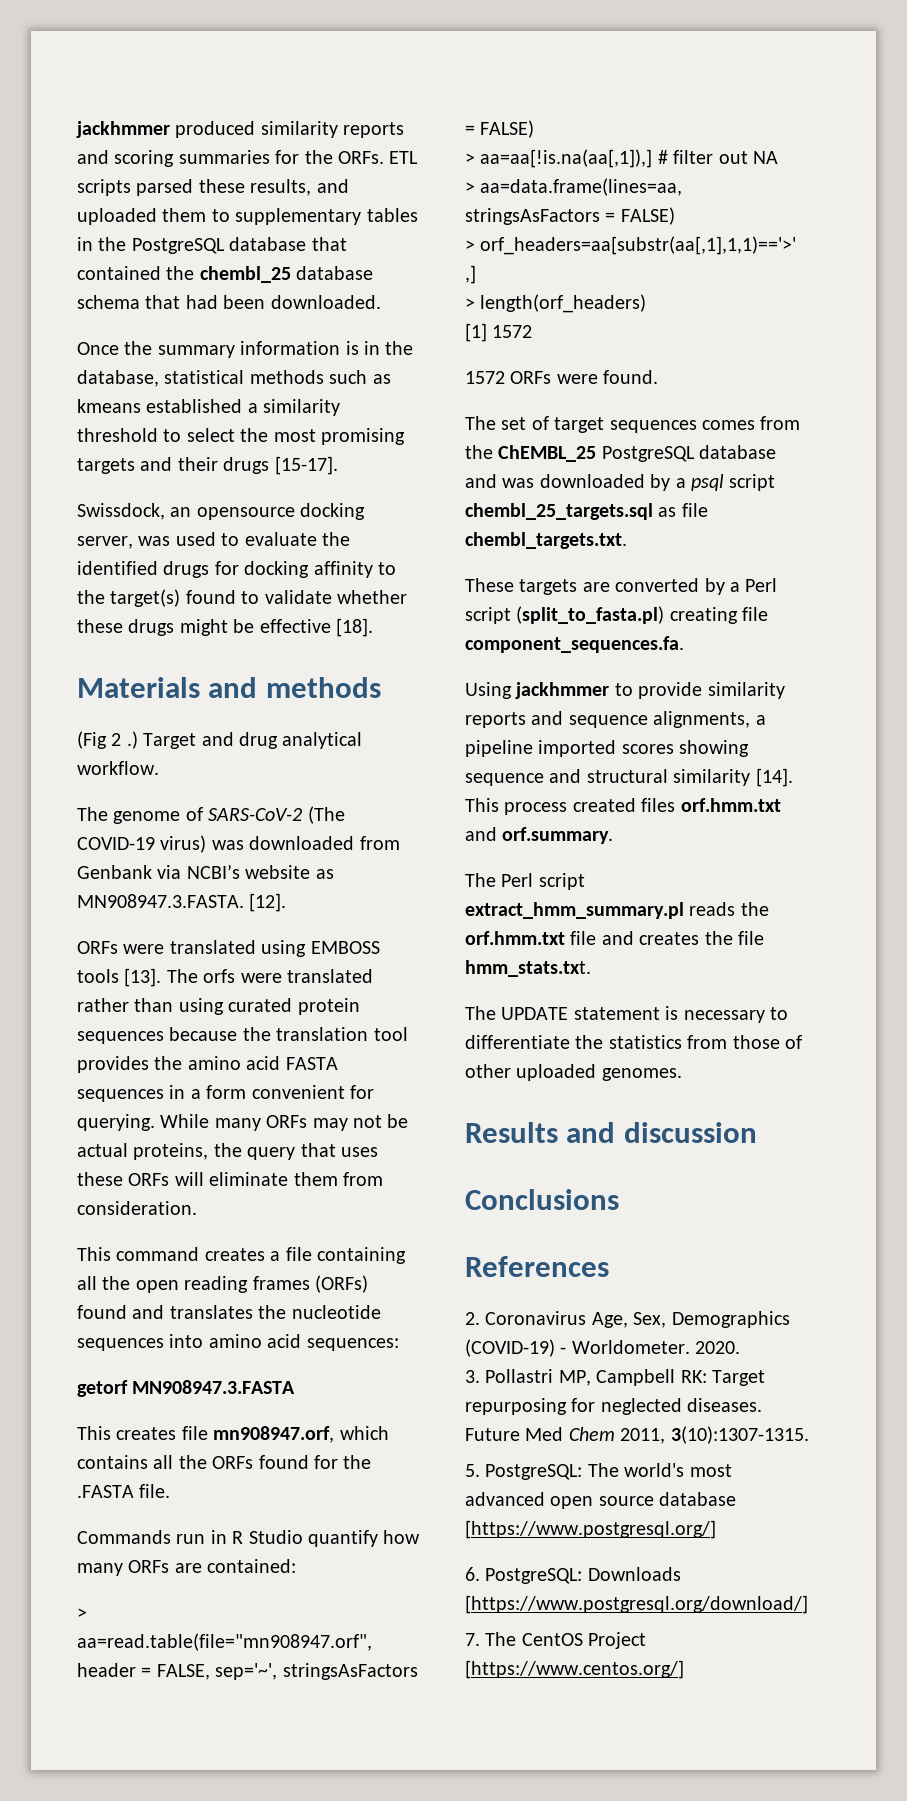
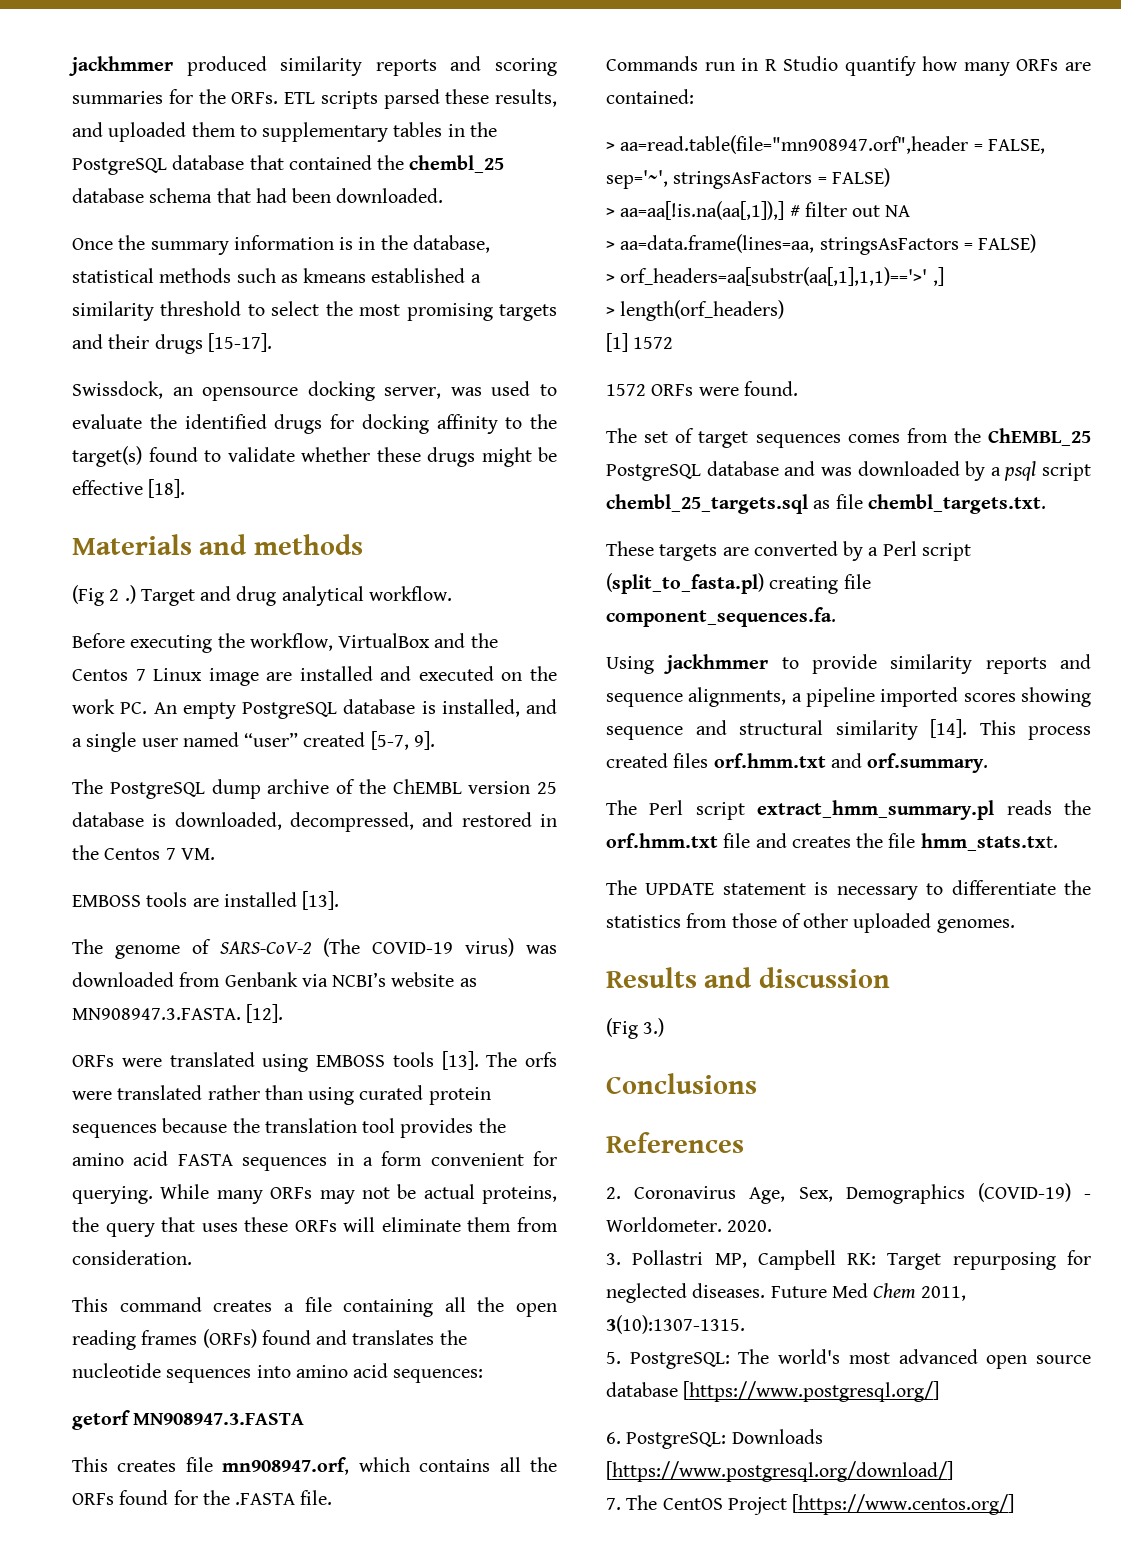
(159, 768) none -> [72,633,498,653] [72,666,557,686] [72,699,557,719] [72,731,435,752] [72,779,557,799] [72,812,557,832] [72,845,215,860] [72,891,340,910] // Before executing the workflow, VirtualBox and the Centos 7 Linux image are installed and executed on the work PC. An empty PostgreSQL database is installed, and a single user named “user” created [5-7, 9]. // The PostgreSQL dump archive of the ChEMBL version 25 database is downloaded, decompressed, and restored in the Centos 7 VM. // EMBOSS tools are installed [13].
(757, 1132) none -> [606,1018,665,1039] // (Fig 3.)

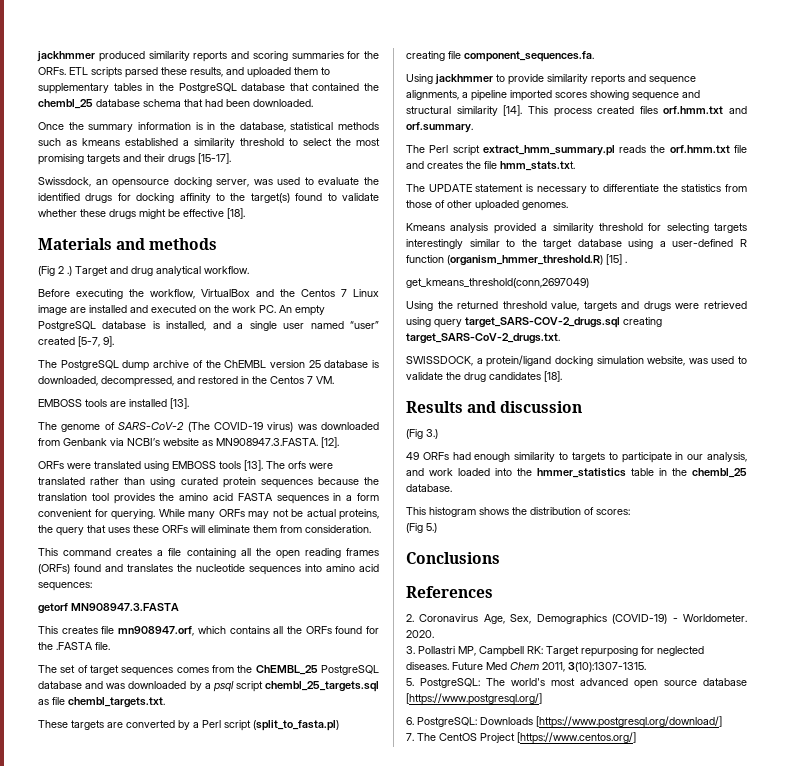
[606,56,1091,76] [606,89,694,104] [606,135,1045,154] [606,168,890,189] [606,201,911,220] [606,234,1037,255] [606,267,944,286] [606,300,785,321] [606,333,674,352] [606,381,798,396] // Commands run in R Studio quantify how many ORFs are contained: // > aa=read.table(file="mn908947.orf",header = FALSE, sep='~', stringsAsFactors = FALSE) // > aa=aa[!is.na(aa[,1]),] # filter out NA // > aa=data.frame(lines=aa, stringsAsFactors = FALSE) // > orf_headers=aa[substr(aa[,1],1,1)=='>' ,] // > length(orf_headers) // [1] 1572 // 1572 ORFs were found. -> (110, 646) none
(1015, 926) none -> [406,223,747,234] [406,239,747,249] [406,254,627,266] [406,278,589,288] [406,301,747,311] [406,317,662,328] [406,333,560,344] [406,355,747,367] [406,371,562,382] // Kmeans analysis provided a similarity threshold for selecting targets interestingly similar to the target database using a user-defined R function (organism_hmmer_threshold.R) [15] . // get_kmeans_threshold(conn,2697049) // Using the returned threshold value, targets and drugs were retrieved using query target_SARS-COV-2_drugs.sql creating target_SARS-CoV-2_drugs.txt. // SWISSDOCK, a protein/ligand docking simulation website, was used to validate the drug candidates [18].
(665, 1027) none -> [406,452,747,463] [406,468,747,478] [406,484,452,492] [406,507,630,517] [406,523,437,533] // 49 ORFs had enough similarity to targets to participate in our analysis, and work loaded into the hmmer_statistics table in the chembl_25 database. // This histogram shows the distribution of scores: // (Fig 5.)

